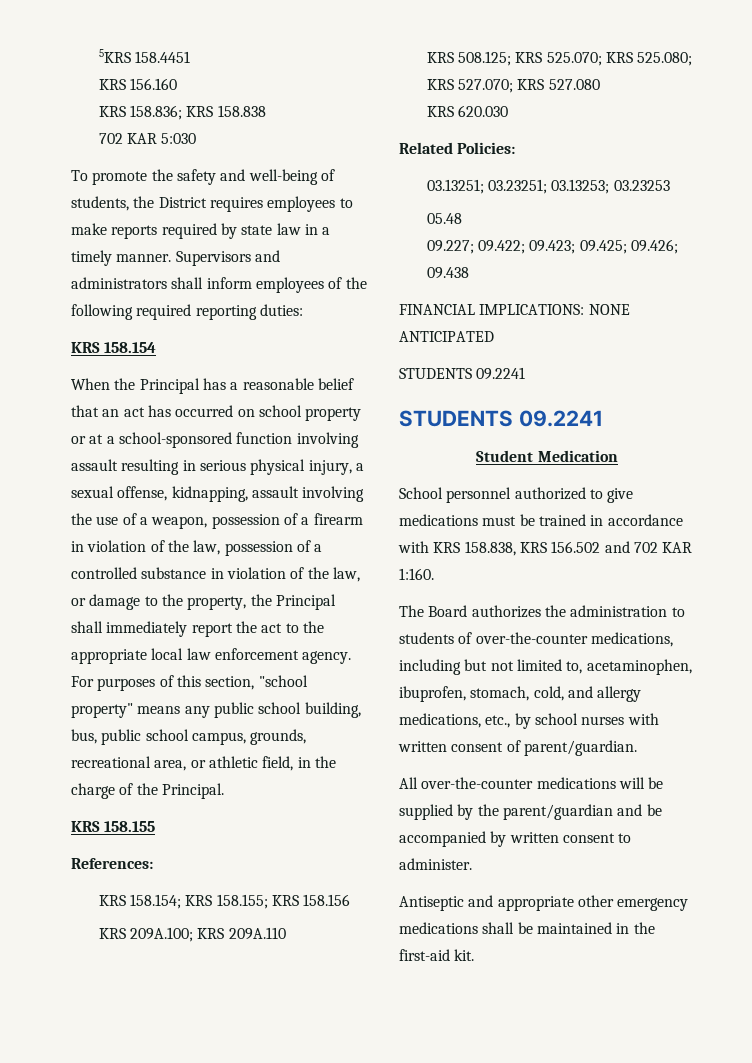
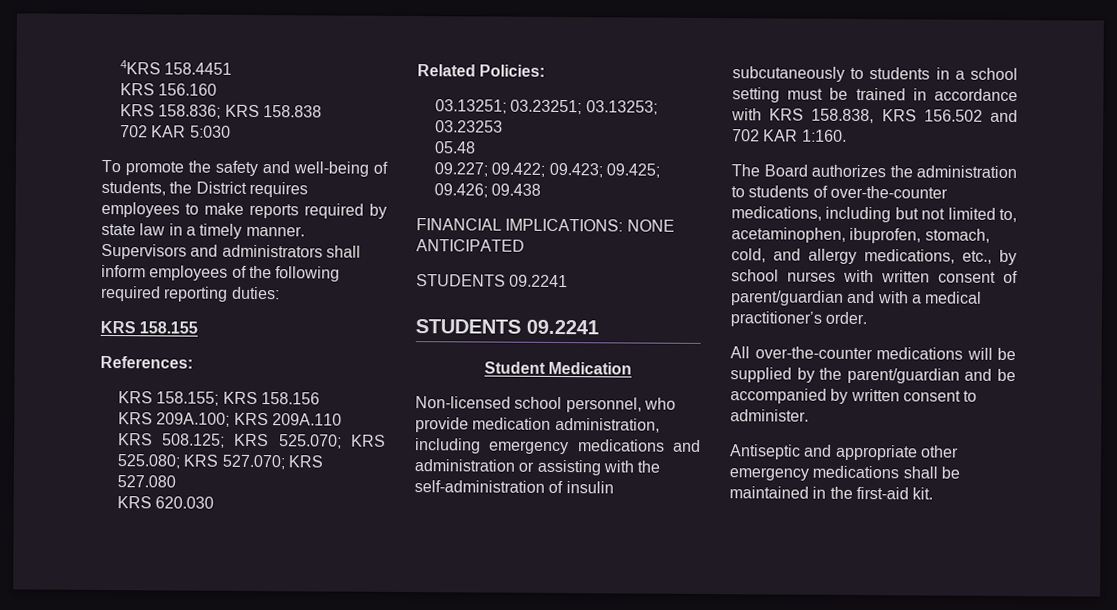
[98,49,131,63] 5KRS -> [119,60,161,75] 4KRS
[71,342,157,353] [71,378,354,394] [71,405,362,421] [71,432,359,448] [71,459,364,475] [71,486,365,502] [71,513,363,529] [71,540,323,556] [71,567,360,582] [71,594,336,610] [71,621,324,637] [71,648,352,664] [71,675,308,691] [71,702,361,718] [71,729,307,745] [71,756,336,771] [71,783,224,799] // KRS 158.154 // When the Principal has a reasonable belief that an act has occurred on school property or at a school-sponsored function involving assault resulting in serious physical injury, a sexual offense, kidnapping, assault involving the use of a weapon, possession of a firearm in violation of the law, possession of a controlled substance in violation of the law, or damage to the property, the Principal shall immediately report the act to the appropriate local law enforcement agency. For purposes of this section, "school property" means any public school building, bus, public school campus, grounds, recreational area, or athletic field, in the charge of the Principal. -> (280, 293) none
[130,894,213,909] 158.154; KRS -> (153, 397) none
[399,487,634,503] [399,514,478,526] School personnel authorized to give medications -> [415,396,676,413] [415,417,660,433] [415,438,701,455] [414,459,661,476] [414,480,614,494] [732,66,1018,82] [732,87,780,103] Non-licensed school personnel, who provide medication administration, including emergency medications and administration or assisting with the self-administration of insulin subcutaneously to students in a school setting
[523,740,637,756] parent/guardian. -> [731,290,983,306] [730,311,868,327] parent/guardian and with a medical practitioner’s order.

